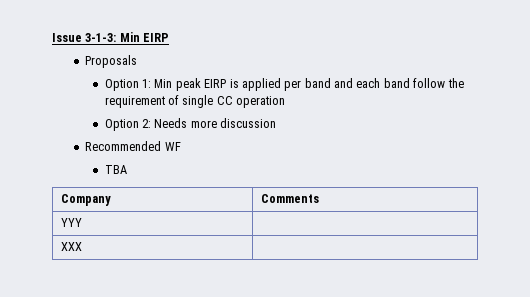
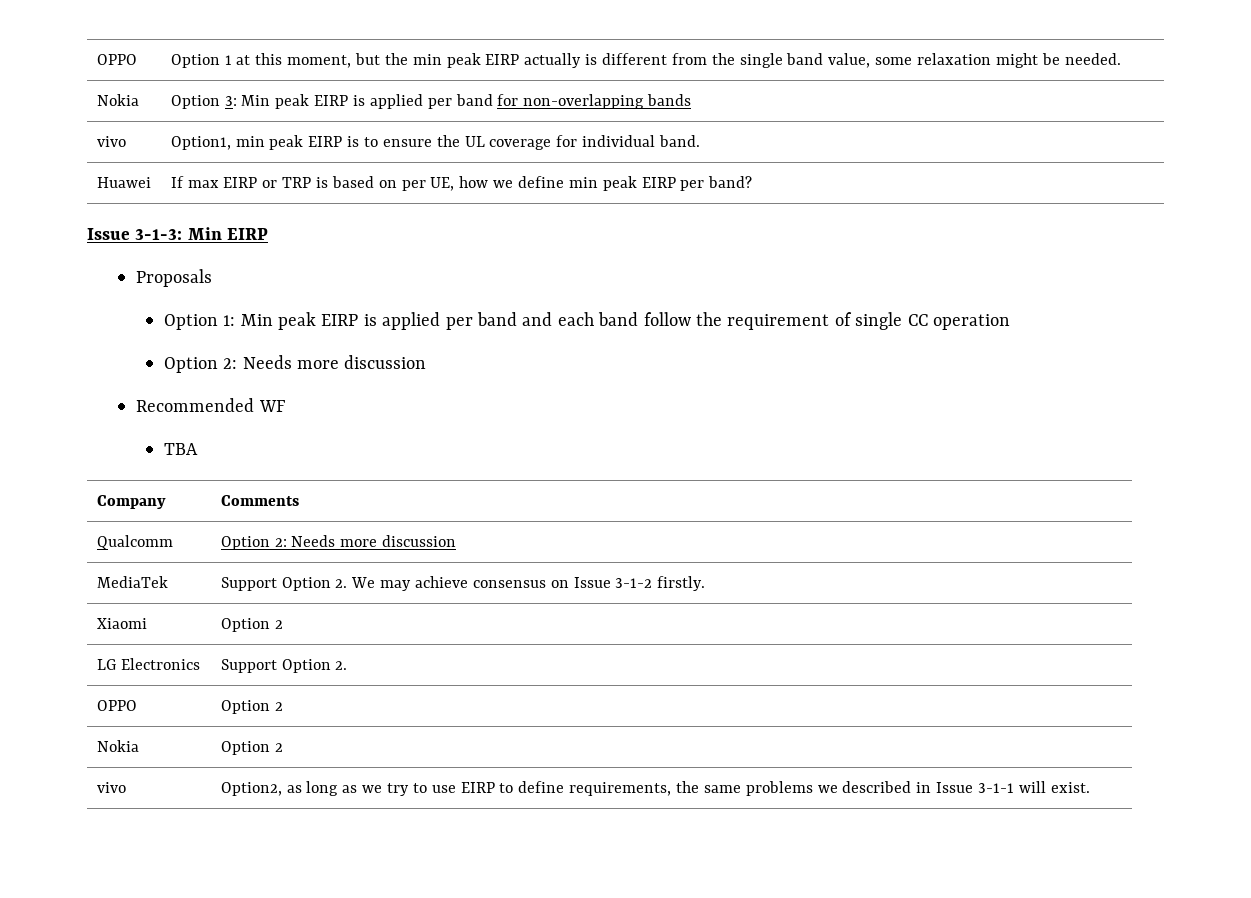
(52, 37) none -> [96,54,137,65] [170,53,1121,68] [96,94,139,106] [170,94,692,109] [96,136,126,147] [170,135,700,150] [96,177,151,188] [170,176,753,191] OPPO | Option 1 at this moment, but the min peak EIRP actually is different from the single band value, some relaxation might be needed. // Nokia | Option 3: Min peak EIRP is applied per band for non-overlapping bands // vivo | Option1, min peak EIRP is to ensure the UL coverage for individual band. // Huawei | If max EIRP or TRP is based on per UE, how we define min peak EIRP per band? //
[60,218,82,227] [60,242,82,251] YYY | // XXX | -> [96,535,173,550] [220,535,457,550] [96,576,168,588] [220,576,706,591] [96,618,147,629] [220,618,283,632] [96,658,200,670] [220,659,348,673] [96,700,137,711] [220,700,283,714] [96,740,139,752] [220,741,283,755] [96,782,126,793] [220,781,1090,796] Qualcomm | Option 2: Needs more discussion // MediaTek | Support Option 2. We may achieve consensus on Issue 3-1-2 firstly. // Xiaomi | Option 2 // LG Electronics | Support Option 2. // OPPO | Option 2 // Nokia | Option 2 // vivo | Option2, as long as we try to use EIRP to define requirements, the same problems we described in Issue 3-1-1 will exist.

